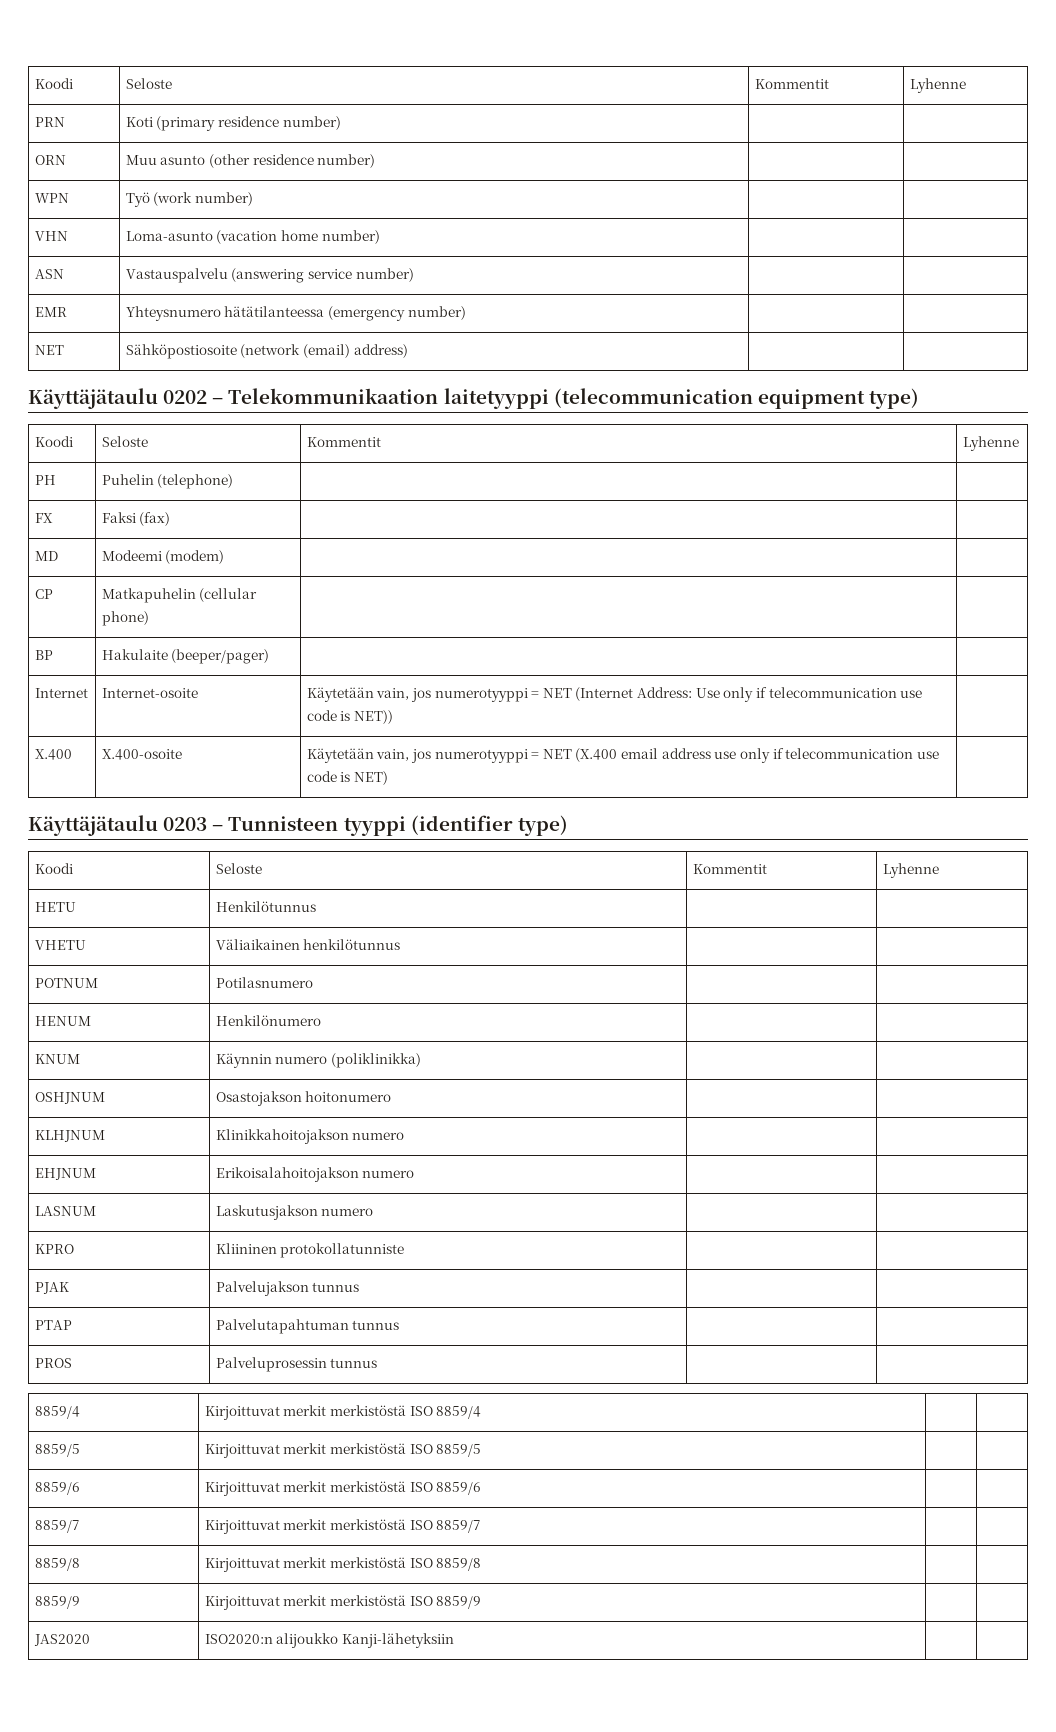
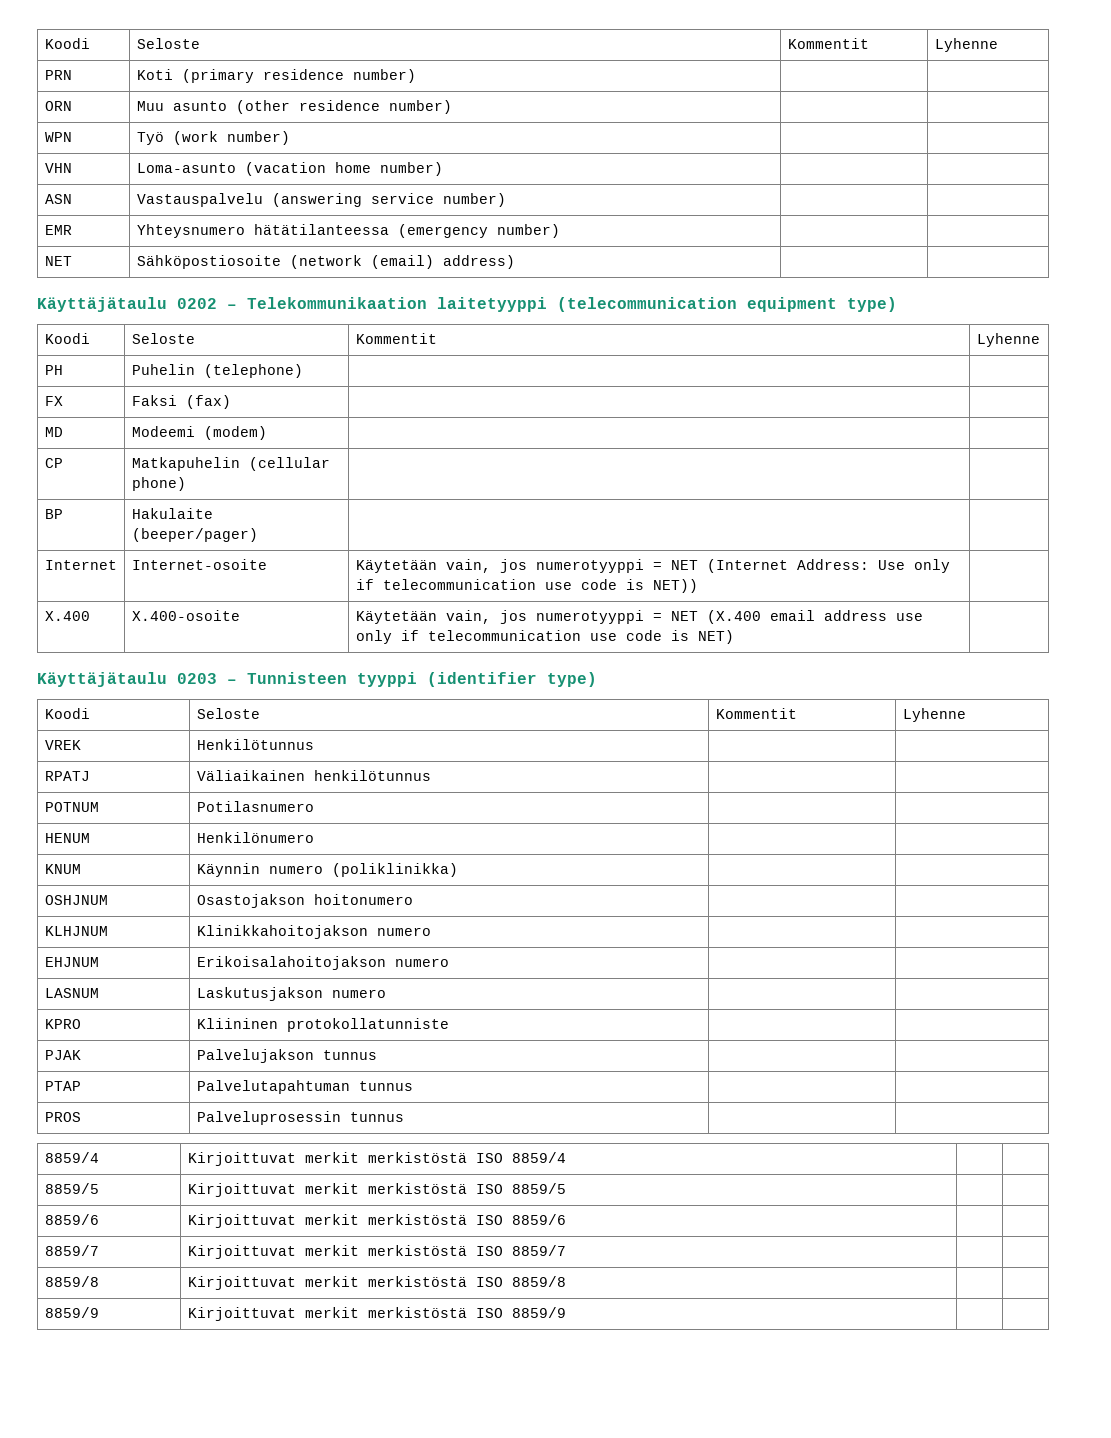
[34,902,76,912] HETU -> [44,740,81,750] VREK
[34,940,86,950] VHETU -> [44,771,90,781] RPATJ
[33,1634,90,1646] [204,1633,454,1648] // JAS2020 | ISO2020:n alijoukko Kanji-lähetyksiin | | -> (566, 1312) none

